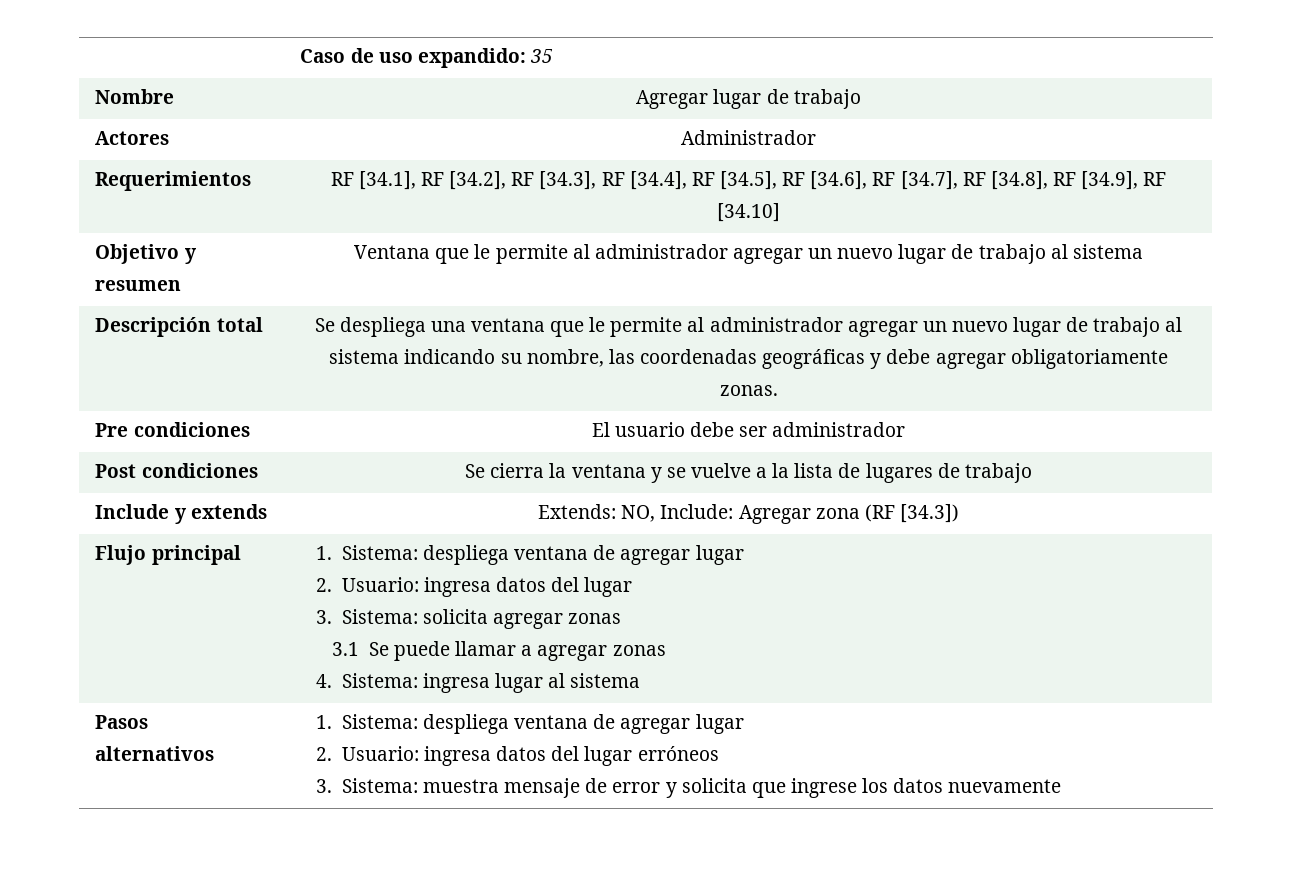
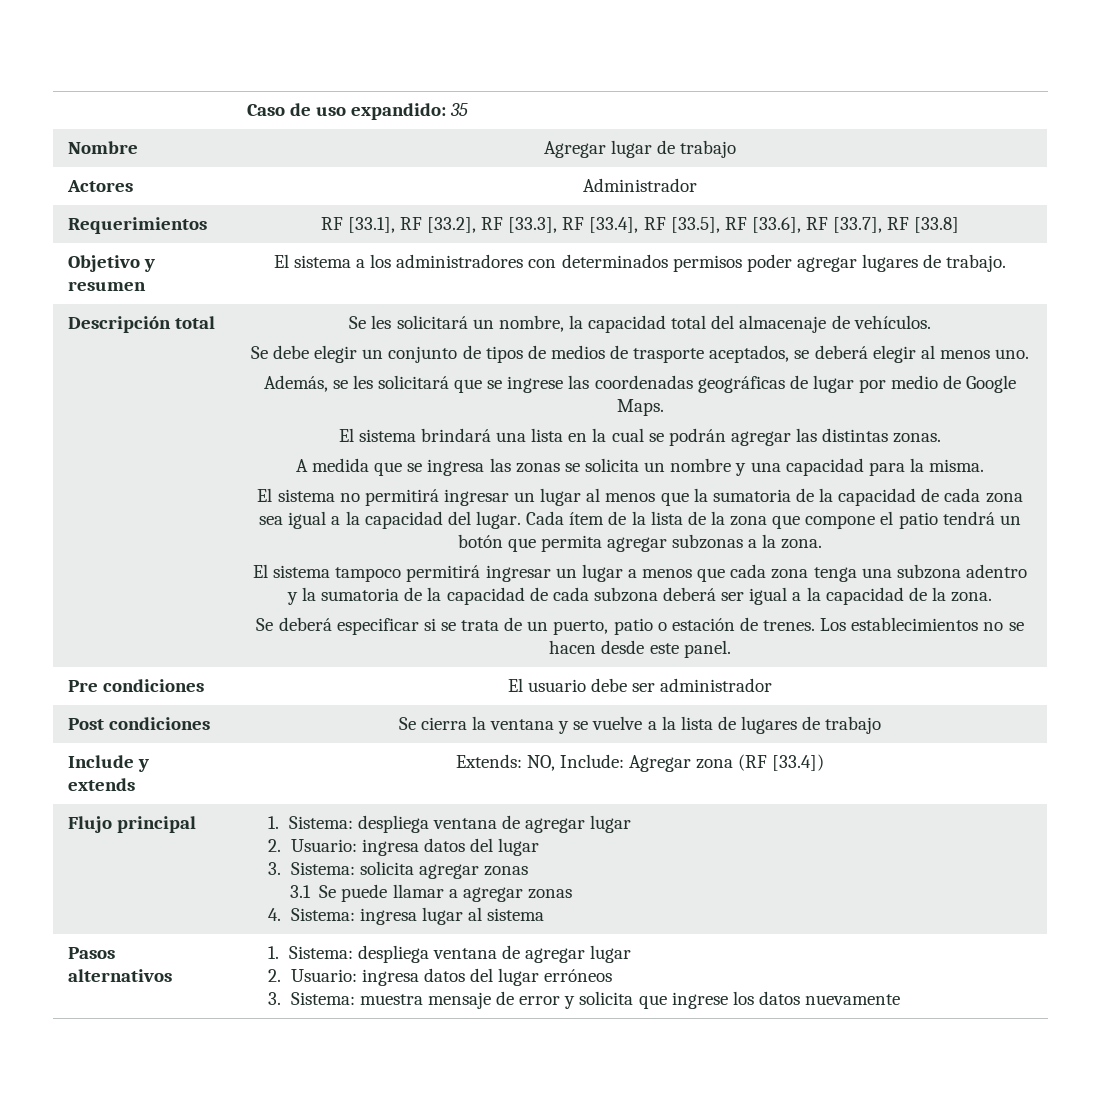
[358,171,1167,190] [717,203,780,222] [95,244,196,264] [95,280,182,291] [354,244,1143,264] [95,317,263,337] [314,317,1183,337] [329,349,1168,369] [719,385,778,396] [34.1], RF [34.2], RF [34.3], RF [34.4], RF [34.5], RF [34.6], RF [34.7], RF [34.8], RF [34.9], RF [34.10] // Objetivo y resumen | Ventana que le permite al administrador agregar un nuevo lugar de trabajo al sistema // Descripción total | Se despliega una ventana que le permite al administrador agregar un nuevo lugar de trabajo al sistema indicando su nombre, las coordenadas geográficas y debe agregar obligatoriamente zonas. -> [347,217,960,233] [67,255,155,272] [67,281,146,291] [273,254,1007,272] [67,316,215,333] [349,315,931,333] [250,345,1030,363] [263,375,1017,393] [616,399,664,416] [338,428,942,446] [295,458,985,476] [257,488,1023,506] [259,511,1021,529] [457,534,823,552] [253,564,1027,582] [286,587,993,605] [256,617,1024,635] [549,640,731,658] [33.1], RF [33.2], RF [33.3], RF [33.4], RF [33.5], RF [33.6], RF [33.7], RF [33.8] // Objetivo y resumen | El sistema a los administradores con determinados permisos poder agregar lugares de trabajo. // Descripción total | Se les solicitará un nombre, la capacidad total del almacenaje de vehículos. // Se debe elegir un conjunto de tipos de medios de trasporte aceptados, se deberá elegir al menos uno. // Además, se les solicitará que se ingrese las coordenadas geográficas de lugar por medio de Google Maps. // El sistema brindará una lista en la cual se podrán agregar las distintas zonas. // A medida que se ingresa las zonas se solicita un nombre y una capacidad para la misma. // El sistema no permitirá ingresar un lugar al menos que la sumatoria de la capacidad de cada zona sea igual a la capacidad del lugar. Cada ítem de la lista de la zona que compone el patio tendrá un botón que permita agregar subzonas a la zona. // El sistema tampoco permitirá ingresar un lugar a menos que cada zona tenga una subzona adentro y la sumatoria de la capacidad de cada subzona deberá ser igual a la capacidad de la zona. // Se deberá especificar si se trata de un puerto, patio o estación de trenes. Los establecimientos no se hacen desde este panel.
[899,504,959,523] [34.3]) -> [772,754,825,771] [33.4])

